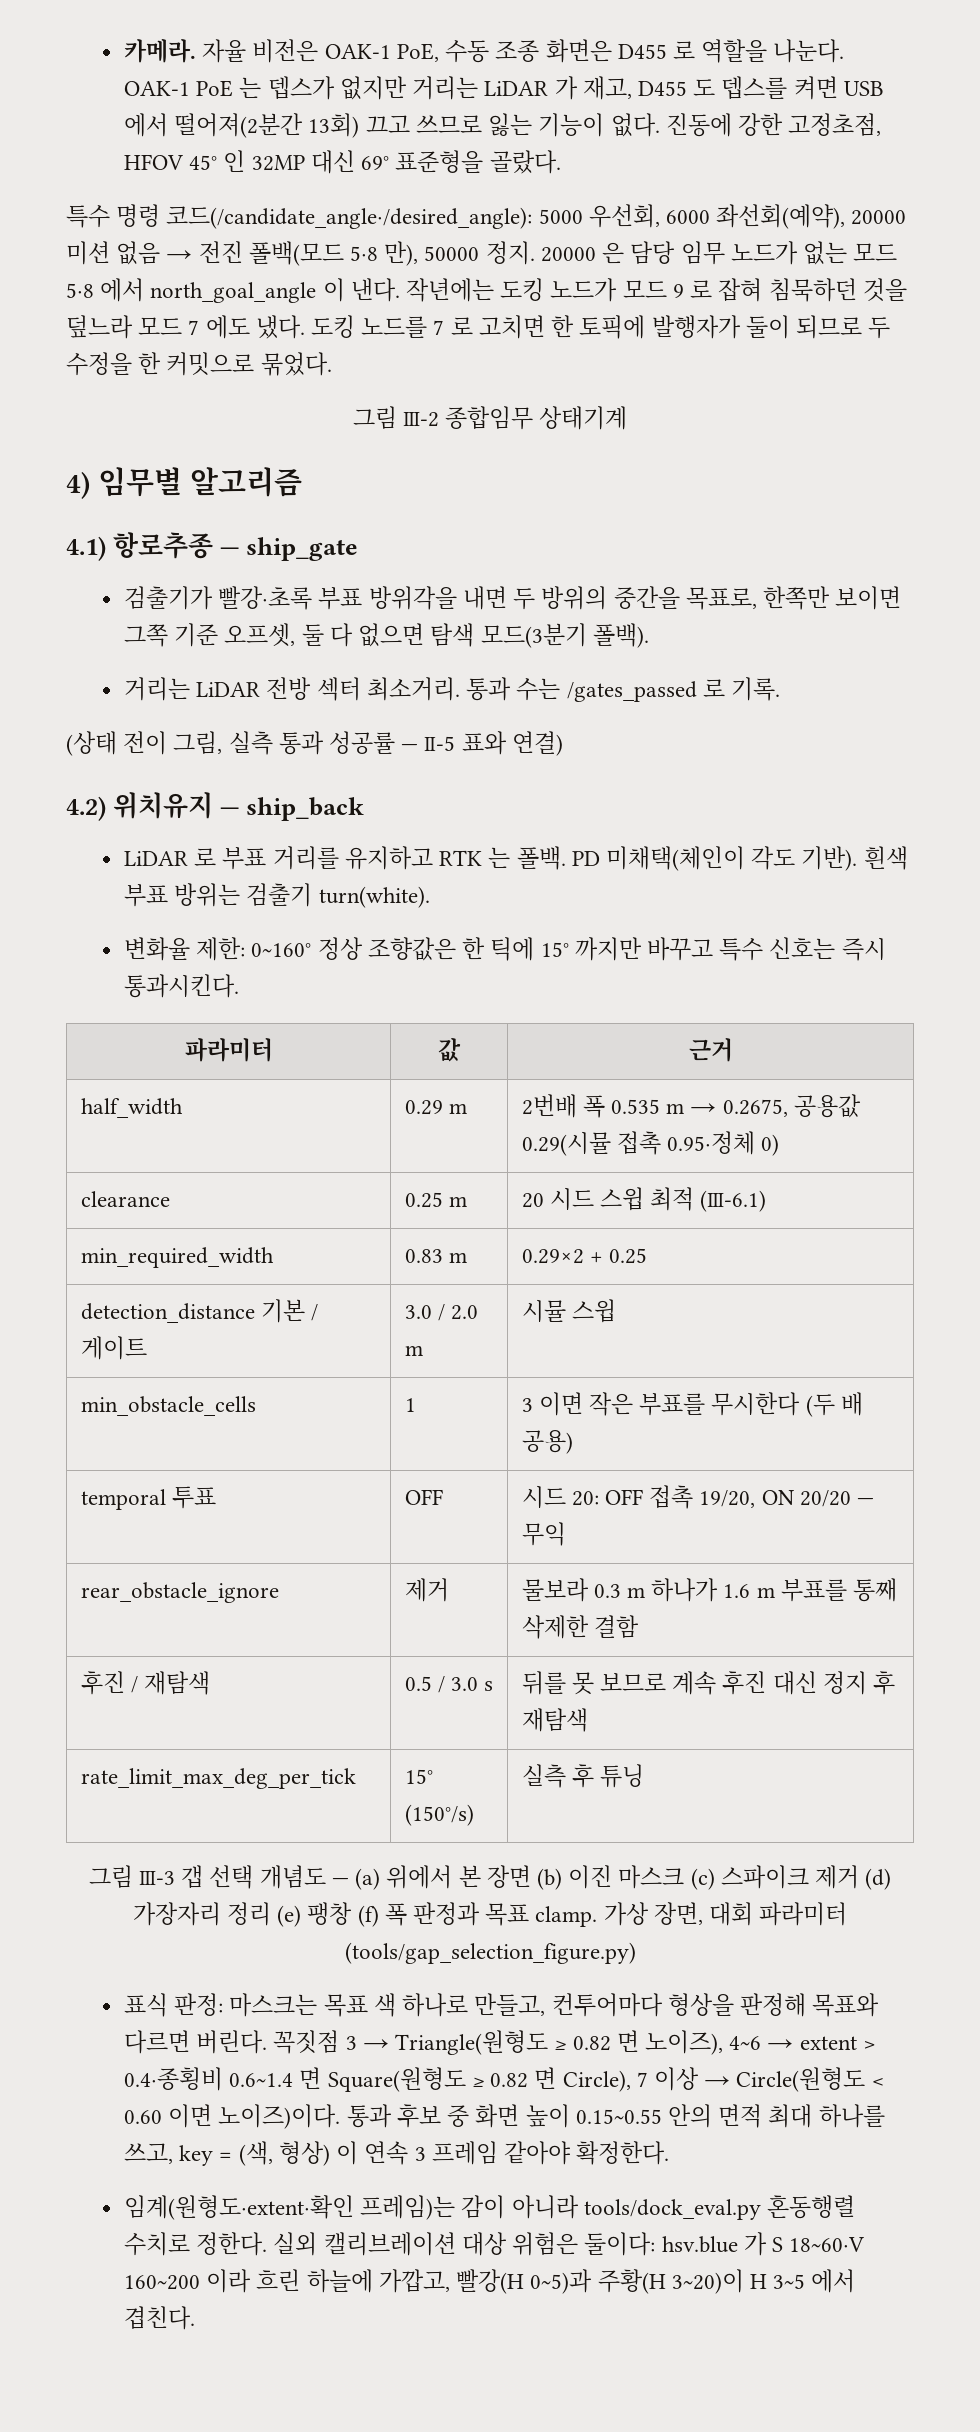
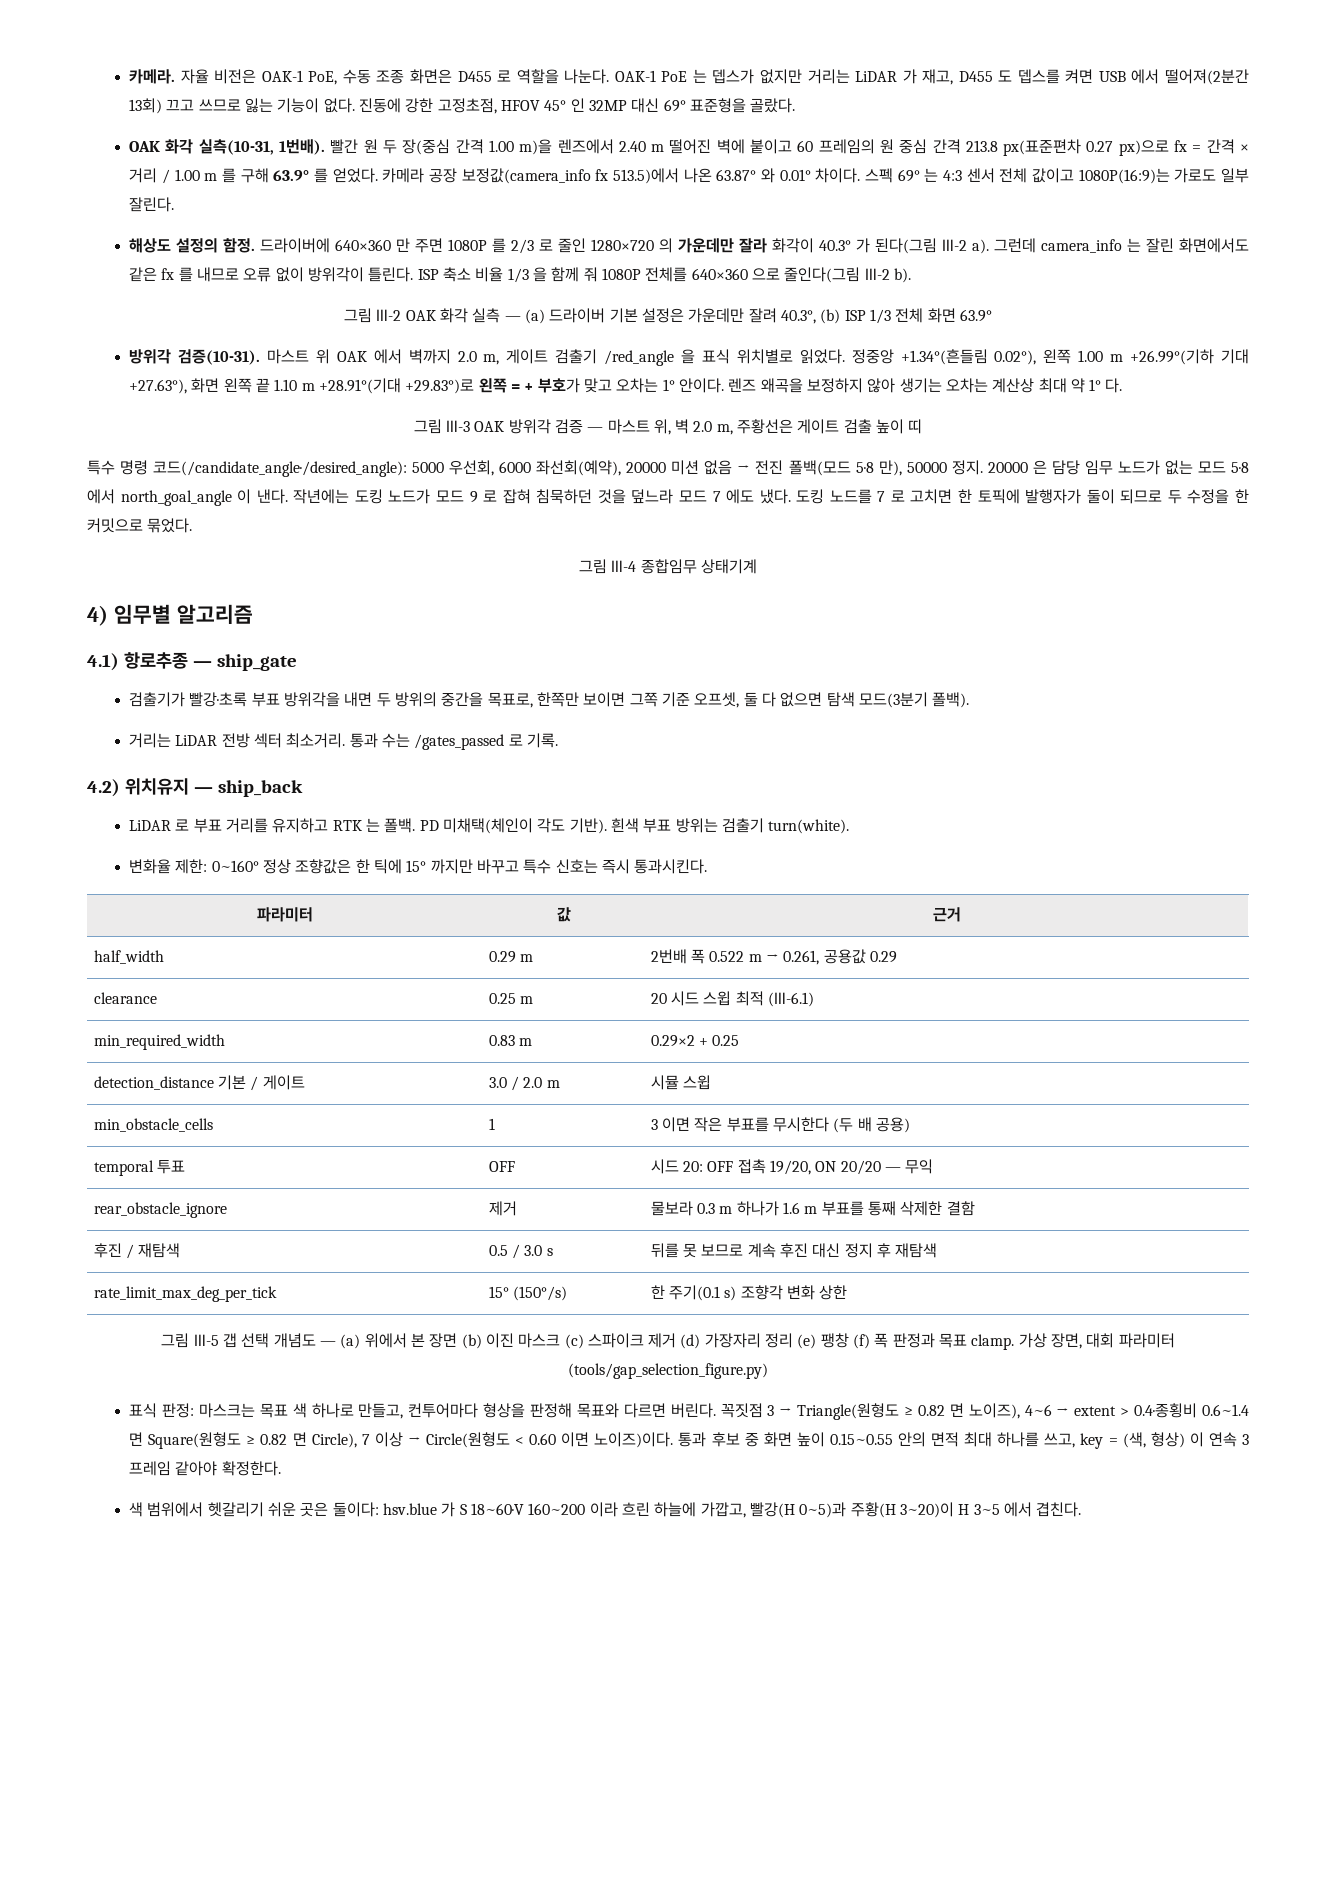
(561, 162) none -> [129,139,1250,156] [129,168,1249,184] [129,197,175,212] [129,238,1249,254] [129,267,911,283] [344,308,992,324] [129,349,1250,366] [129,378,1123,394] [413,419,923,435] // OAK 화각 실측(10-31, 1번배). 빨간 원 두 장(중심 간격 1.00 m)을 렌즈에서 2.40 m 떨어진 벽에 붙이고 60 프레임의 원 중심 간격 213.8 px(표준편차 0.27 px)으로 fx = 간격 × 거리 / 1.00 m 를 구해 63.9° 를 얻었다. 카메라 공장 보정값(camera_info fx 513.5)에서 나온 63.87° 와 0.01° 차이다. 스펙 69° 는 4:3 센서 전체 값이고 1080P(16:9)는 가로도 일부 잘린다. // 해상도 설정의 함정. 드라이버에 640×360 만 주면 1080P 를 2/3 로 줄인 1280×720 의 가운데만 잘라 화각이 40.3° 가 된다(그림 Ⅲ-2 a). 그런데 camera_info 는 잘린 화면에서도 같은 fx 를 내므로 오류 없이 방위각이 틀린다. ISP 축소 비율 1/3 을 함께 줘 1080P 전체를 640×360 으로 줄인다(그림 Ⅲ-2 b). // 그림 Ⅲ-2 OAK 화각 실측 — (a) 드라이버 기본 설정은 가운데만 잘려 40.3°, (b) ISP 1/3 전체 화면 63.9° // 방위각 검증(10-31). 마스트 위 OAK 에서 벽까지 2.0 m, 게이트 검출기 /red_angle 을 표식 위치별로 읽었다. 정중앙 +1.34°(흔들림 0.02°), 왼쪽 1.00 m +26.99°(기하 기대 +27.63°), 화면 왼쪽 끝 1.10 m +28.91°(기대 +29.83°)로 왼쪽 = + 부호가 맞고 오차는 1° 안이다. 렌즈 왜곡을 보정하지 않아 생기는 오차는 계산상 최대 약 1° 다. // 그림 Ⅲ-3 OAK 방위각 검증 — 마스트 위, 벽 2.0 m, 주황선은 게이트 검출 높이 띠
[402,411,439,427] Ⅲ-2 -> [611,560,637,572] Ⅲ-4
[66,731,563,756] // (상태 전이 그림, 실측 통과 성공률 — Ⅱ-5 표와 연결) -> (559, 740) none
[610,1099,660,1114] 0.535 -> [709,951,745,962] 0.522
[722,1094,861,1118] [521,1131,780,1156] 0.2675, 공용값 0.29(시뮬 접촉 0.95·정체 0) -> [783,949,897,965] 0.261, 공용값 0.29
[521,1764,644,1788] [88,1865,176,1888] 실측 후 튜닝 // 그림 Ⅲ-3 -> [650,1285,848,1301] [161,1333,219,1348] 한 주기(0.1 s) 조향각 변화 상한 // 그림 Ⅲ-5
[124,2195,856,2220] [124,2232,579,2256] 임계(원형도·extent·확인 프레임)는 감이 아니라 tools/dock_eval.py 혼동행렬 수치로 정한다. 실외 캘리브레이션 대상 위험은 -> [129,1502,329,1517] 색 범위에서 헷갈리기 쉬운 곳은

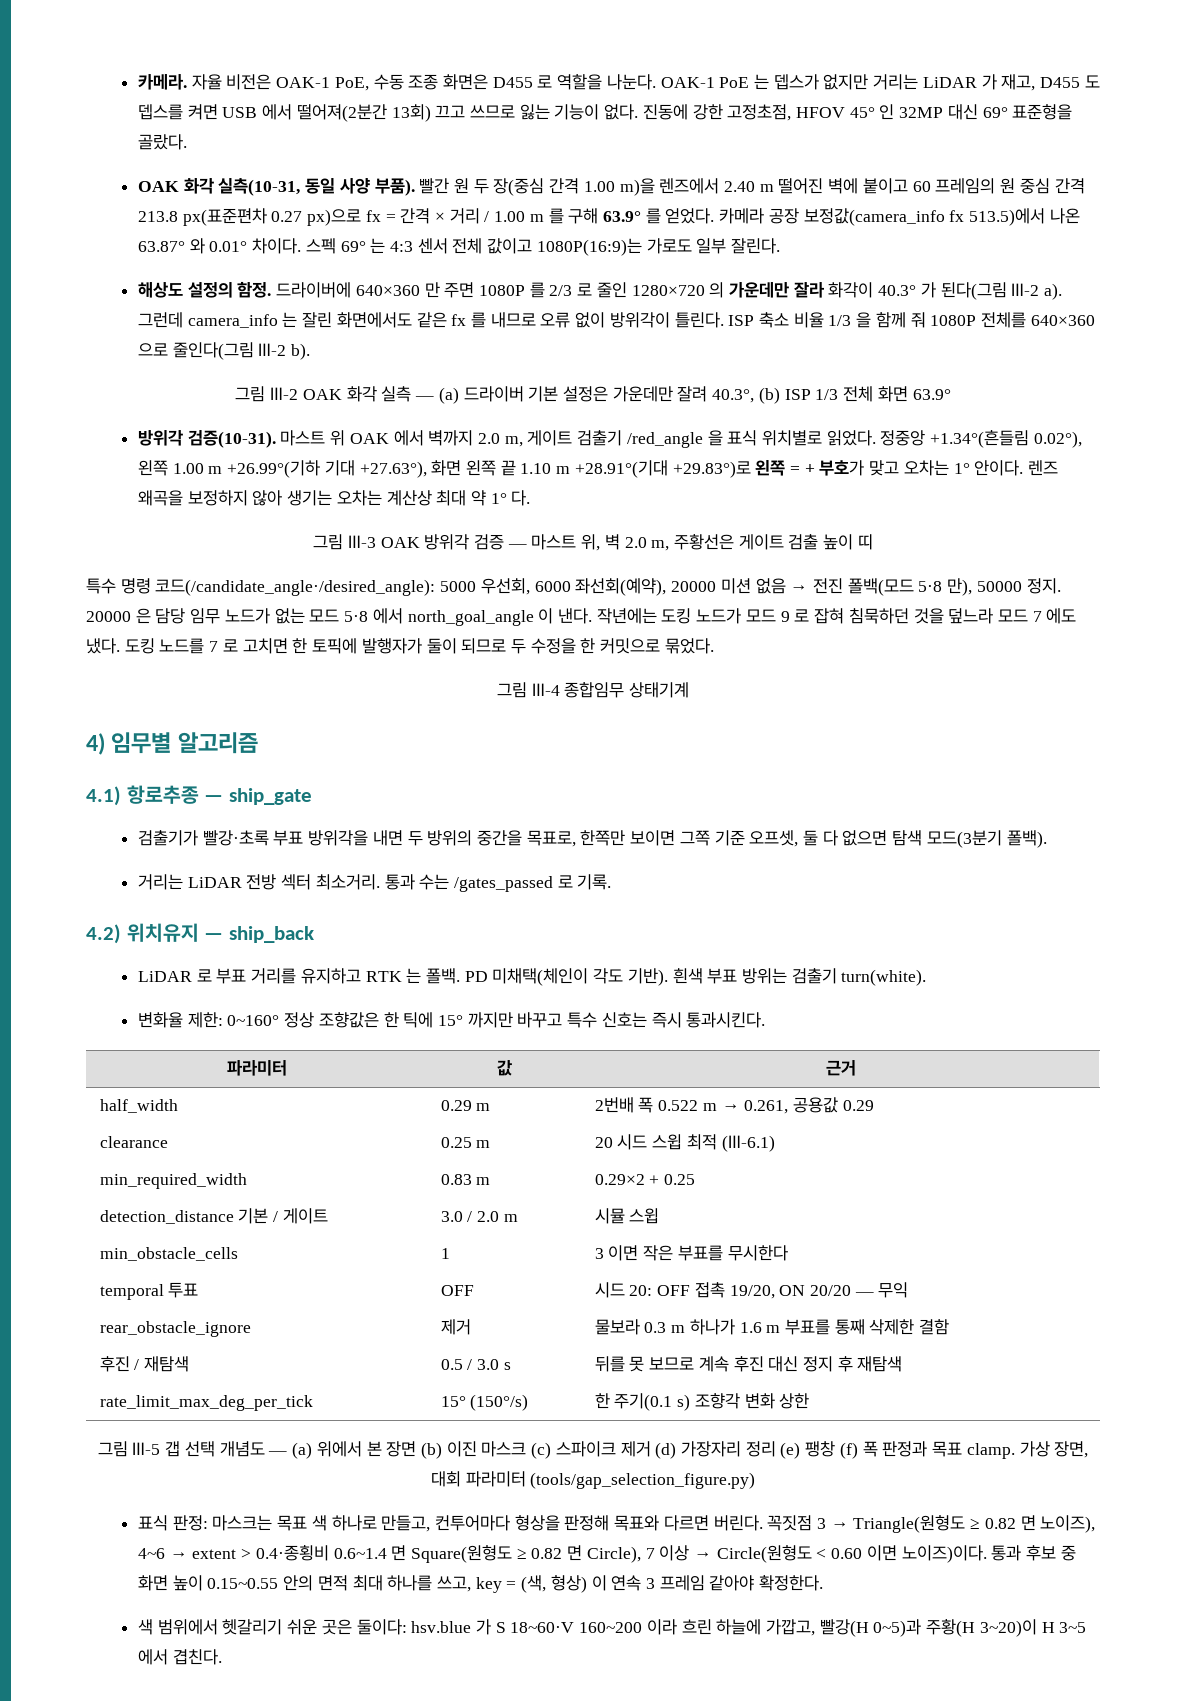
[279,139,326,155] 1번배). -> [305,178,415,196] 동일 사양 부품).
[833,1117,910,1133] (두 배 공용) -> (788, 1253) none

